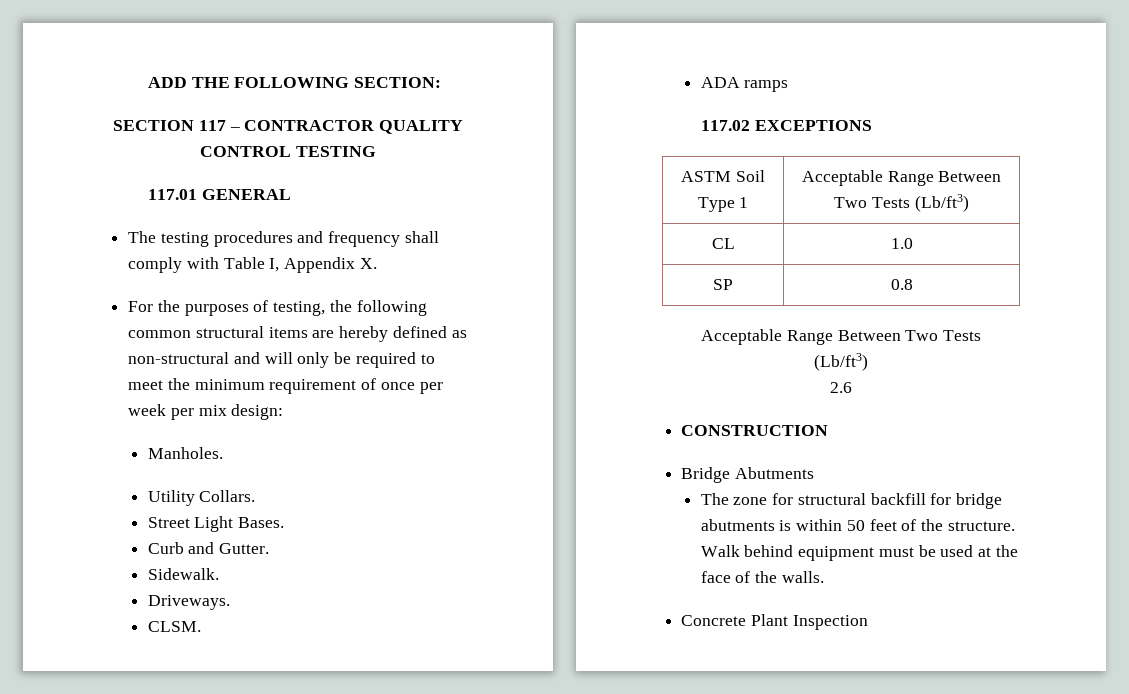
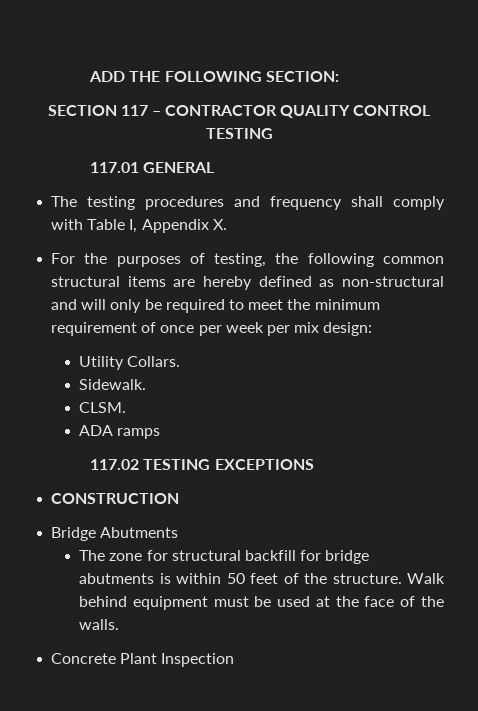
[147,447,223,459] // Manholes. -> (373, 329) none
[147,516,285,532] [147,542,270,554] // Street Light Bases. // Curb and Gutter. -> (181, 361) none
[147,595,230,610] // Driveways. -> (147, 384) none
(750, 125) none -> [143,459,211,470] TESTING
[681,170,765,182] [697,197,749,212] [801,170,1002,186] [834,194,969,212] [711,238,735,249] [890,238,913,249] [713,279,733,290] [890,279,913,290] [701,329,981,345] [814,353,868,371] [830,382,852,393] // ASTM Soil Type 1 | Acceptable Range Between Two Tests (Lb/ft3) // CL | 1.0 // SP | 0.8 // Acceptable Range Between Two Tests // (Lb/ft3) // 2.6 -> (314, 464) none

